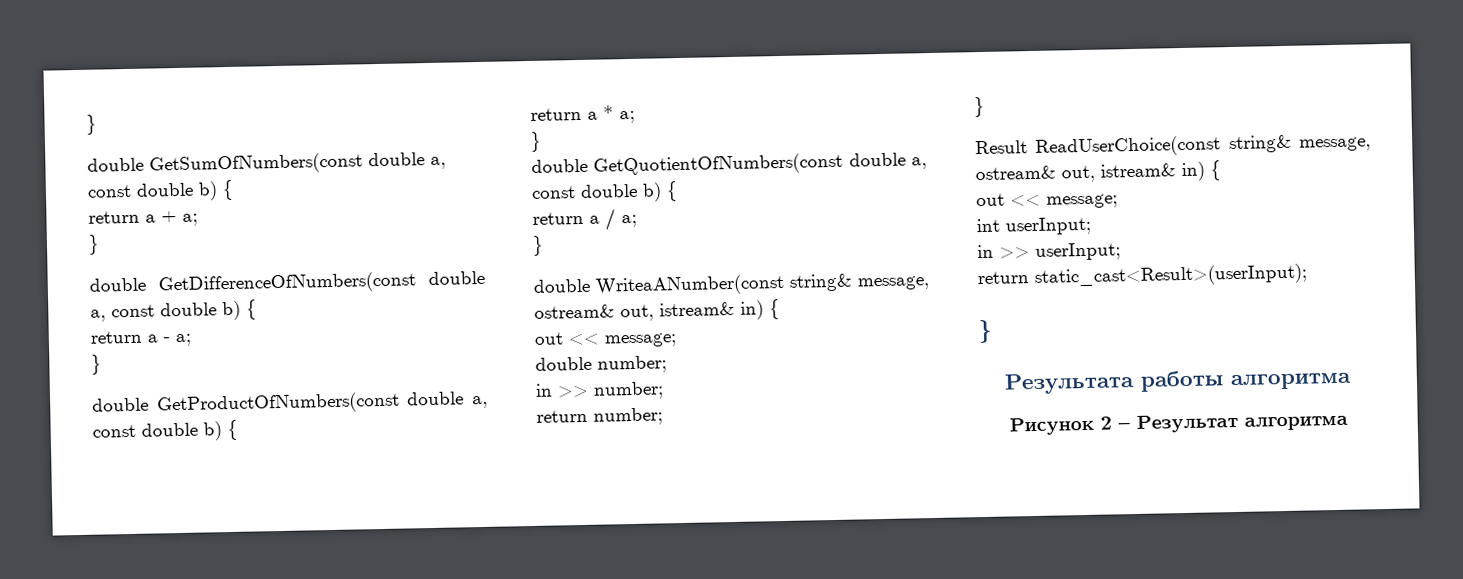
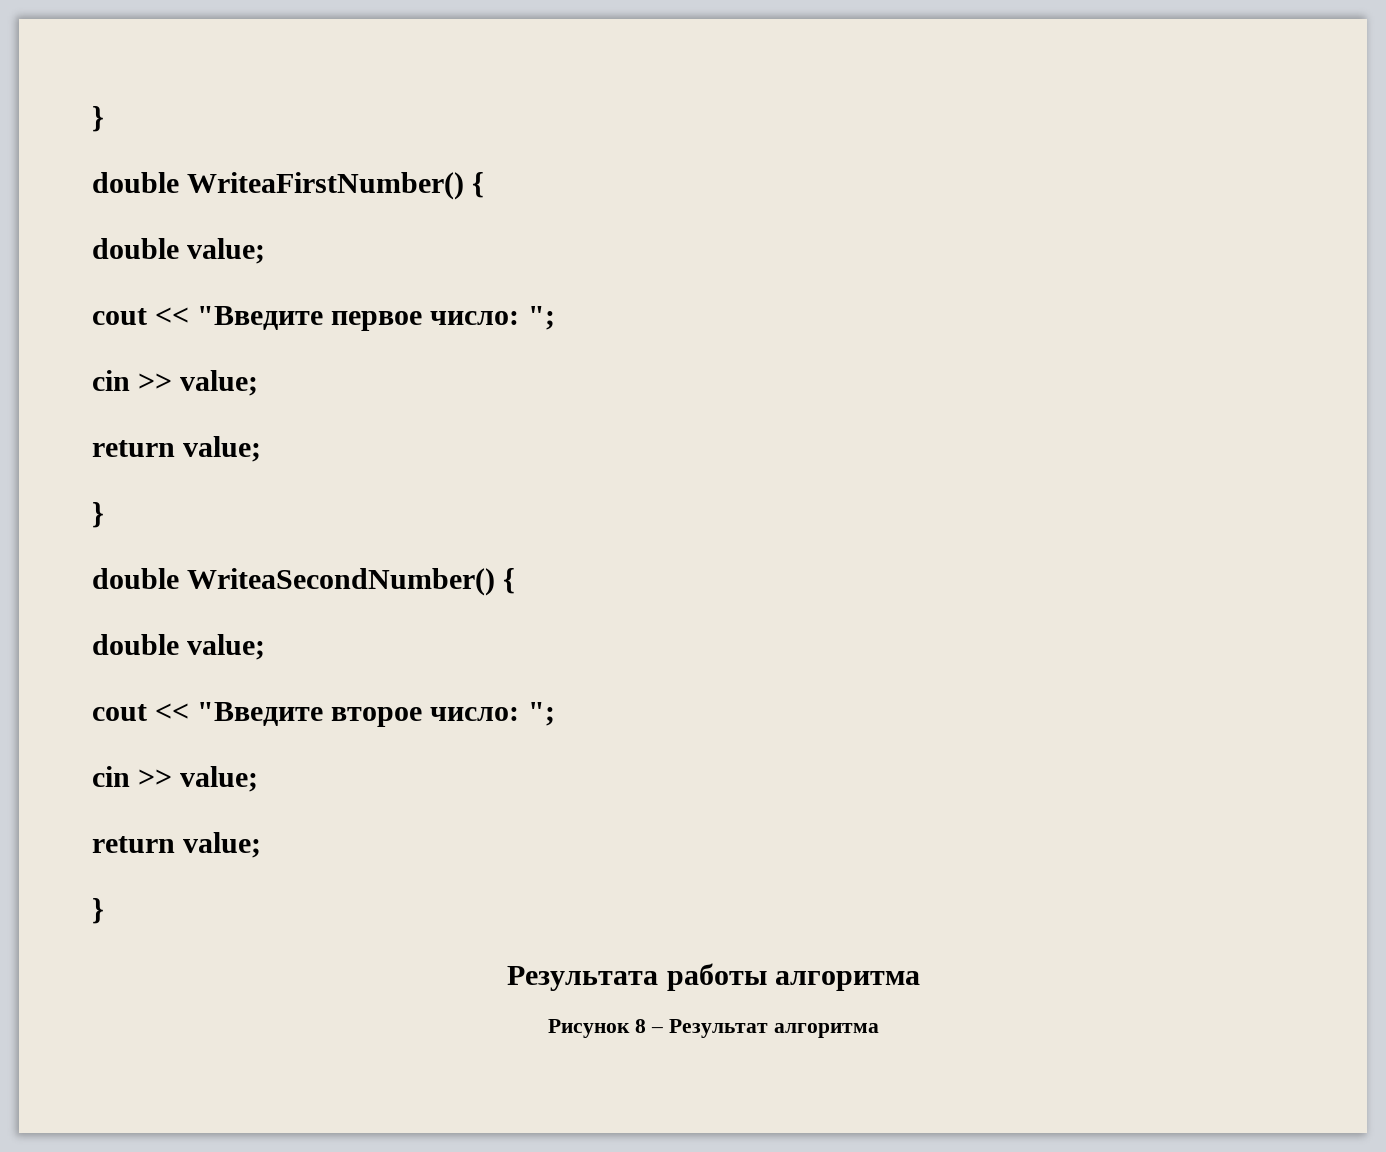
[86,114,97,135] [87,152,446,176] [87,179,234,201] [88,210,198,226] [88,234,100,255] [89,270,485,296] [90,299,257,322] [90,330,192,347] [91,354,102,375] [92,391,489,416] [92,419,238,441] [530,105,635,124] [530,131,542,152] [531,152,927,177] [531,181,678,202] [532,208,637,231] [532,235,544,256] [533,273,930,297] [534,299,780,322] [534,332,677,348] [535,355,667,374] [535,381,664,400] [536,407,663,426] [974,96,985,118] [975,134,1371,158] [975,160,1221,183] [976,193,1118,209] [976,216,1091,236] [977,242,1121,261] [977,263,1307,288] } // double GetSumOfNumbers(const double a, const double b) { // return a + a; // } // double GetDifferenceOfNumbers(const double a, const double b) { // return a - a; // } // double GetProductOfNumbers(const double a, const double b) { // return a * a; // } // double GetQuotientOfNumbers(const double a, const double b) { // return a / a; // } // double WriteaANumber(const string& message, ostream& out, istream& in) { // out << message; // double number; // in >> number; // return number; // } // Result ReadUserChoice(const string& message, ostream& out, istream& in) { // out << message; // int userInput; // in >> userInput; // return static_cast<Result>(userInput); -> [92,106,104,132] [92,172,485,200] [92,238,266,264] [92,306,555,331] [92,370,259,396] [92,436,262,462] [92,502,104,528] [92,568,516,596] [92,634,266,660] [92,702,555,727] [92,766,259,792] [92,832,262,858] } // double WriteaFirstNumber() { // double value; // cout << "Введите первое число: "; // cin >> value; // return value; // } // double WriteaSecondNumber() { // double value; // cout << "Введите второе число: "; // cin >> value; // return value;
[1099,416,1112,430] 2 -> [635,1019,647,1033] 8

